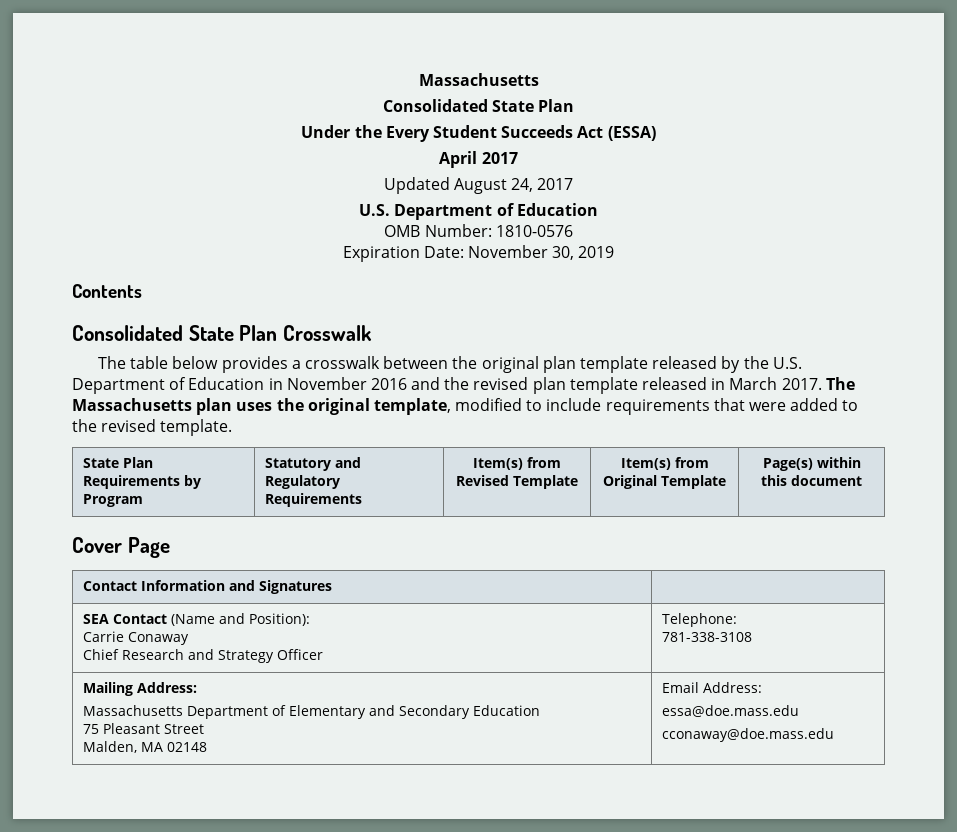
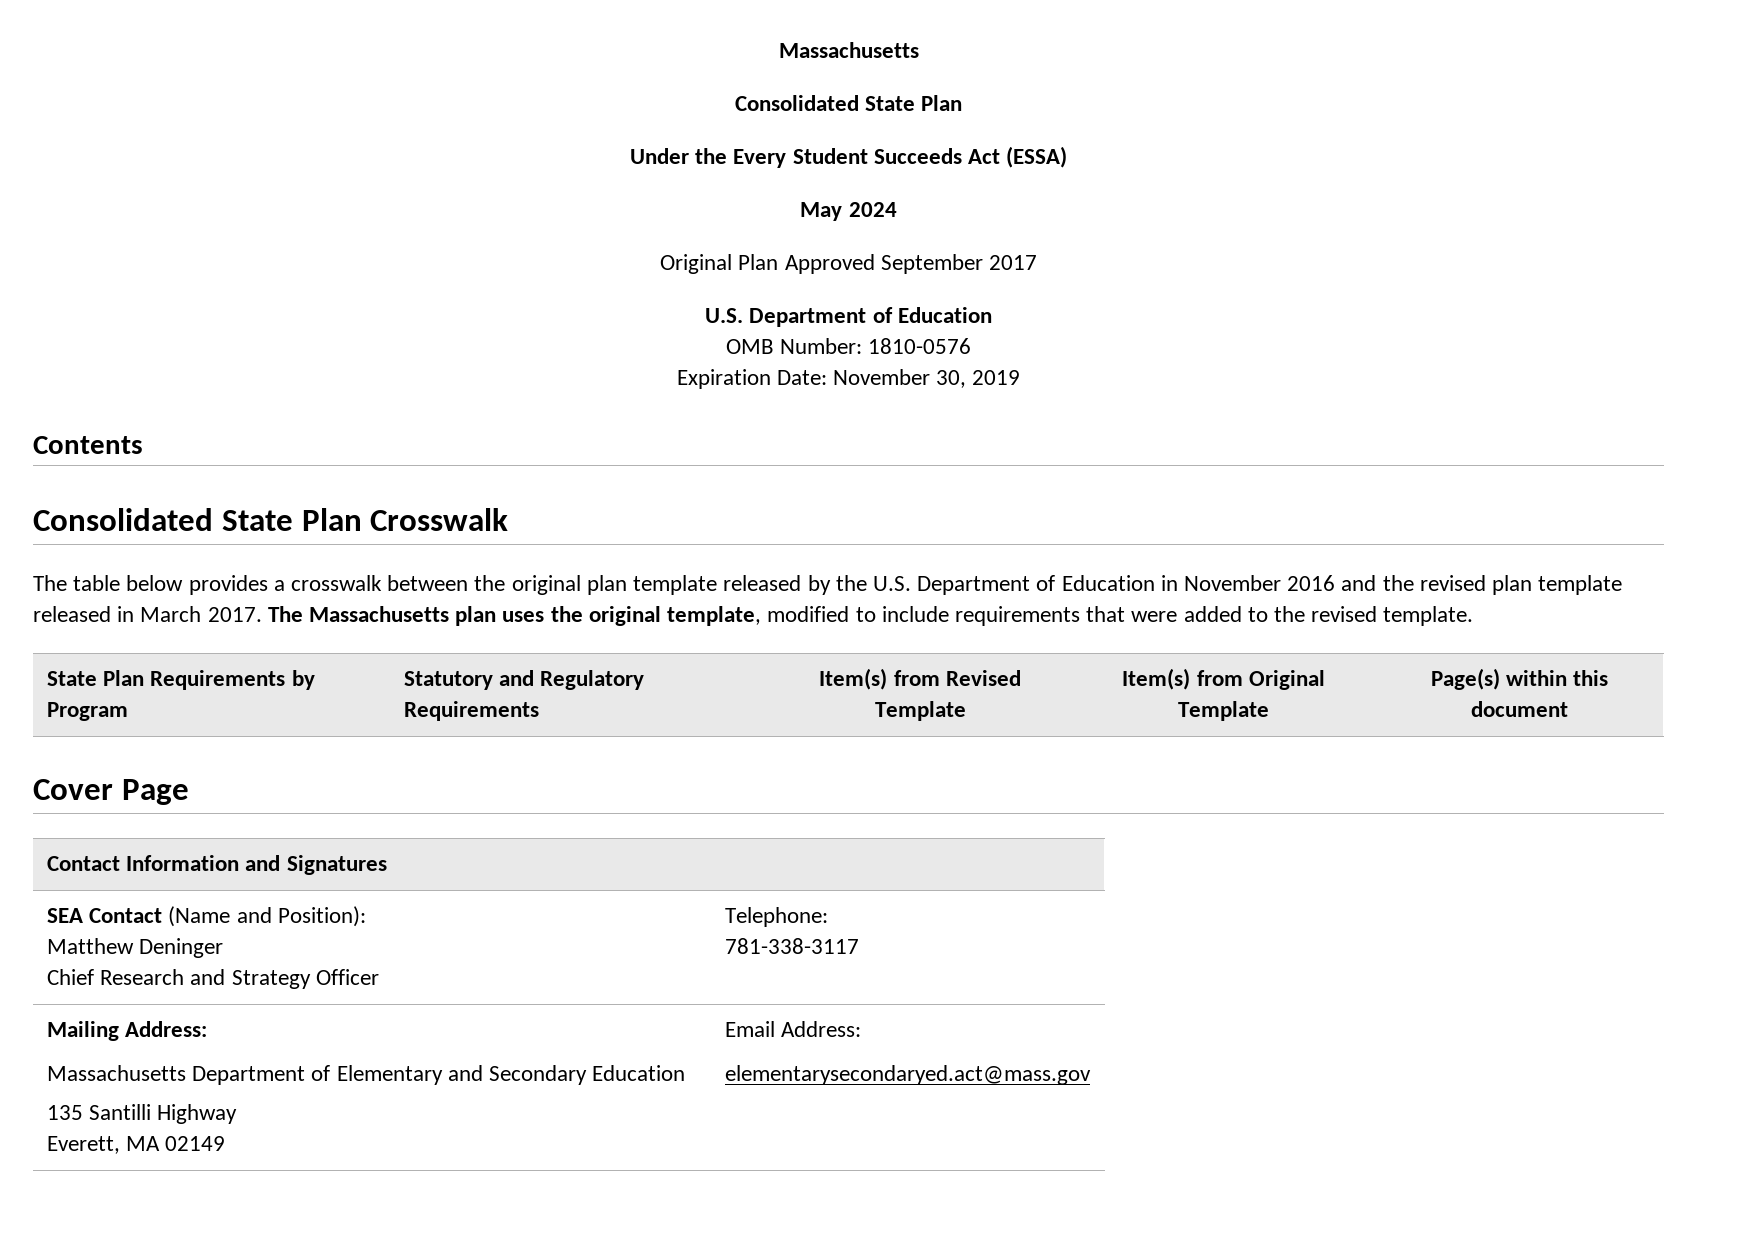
[439,151,518,168] [383,177,534,194] April 2017 // Updated August 24, -> [800,202,897,221] [660,254,983,274] May 2024 // Original Plan Approved September
[82,631,189,645] Carrie Conaway -> [46,938,224,958] Matthew Deninger
[661,632,752,642] 781-338-3108 -> [724,938,859,954] 781-338-3117
[82,723,204,734] [82,741,207,753] 75 Pleasant Street // Malden, MA 02148 -> [46,1104,238,1124] [46,1136,226,1154] 135 Santilli Highway // Everett, MA 02149
[661,705,799,717] [661,728,834,742] essa@doe.mass.edu // cconaway@doe.mass.edu -> [724,1065,1091,1085] elementarysecondaryed.act@mass.gov

